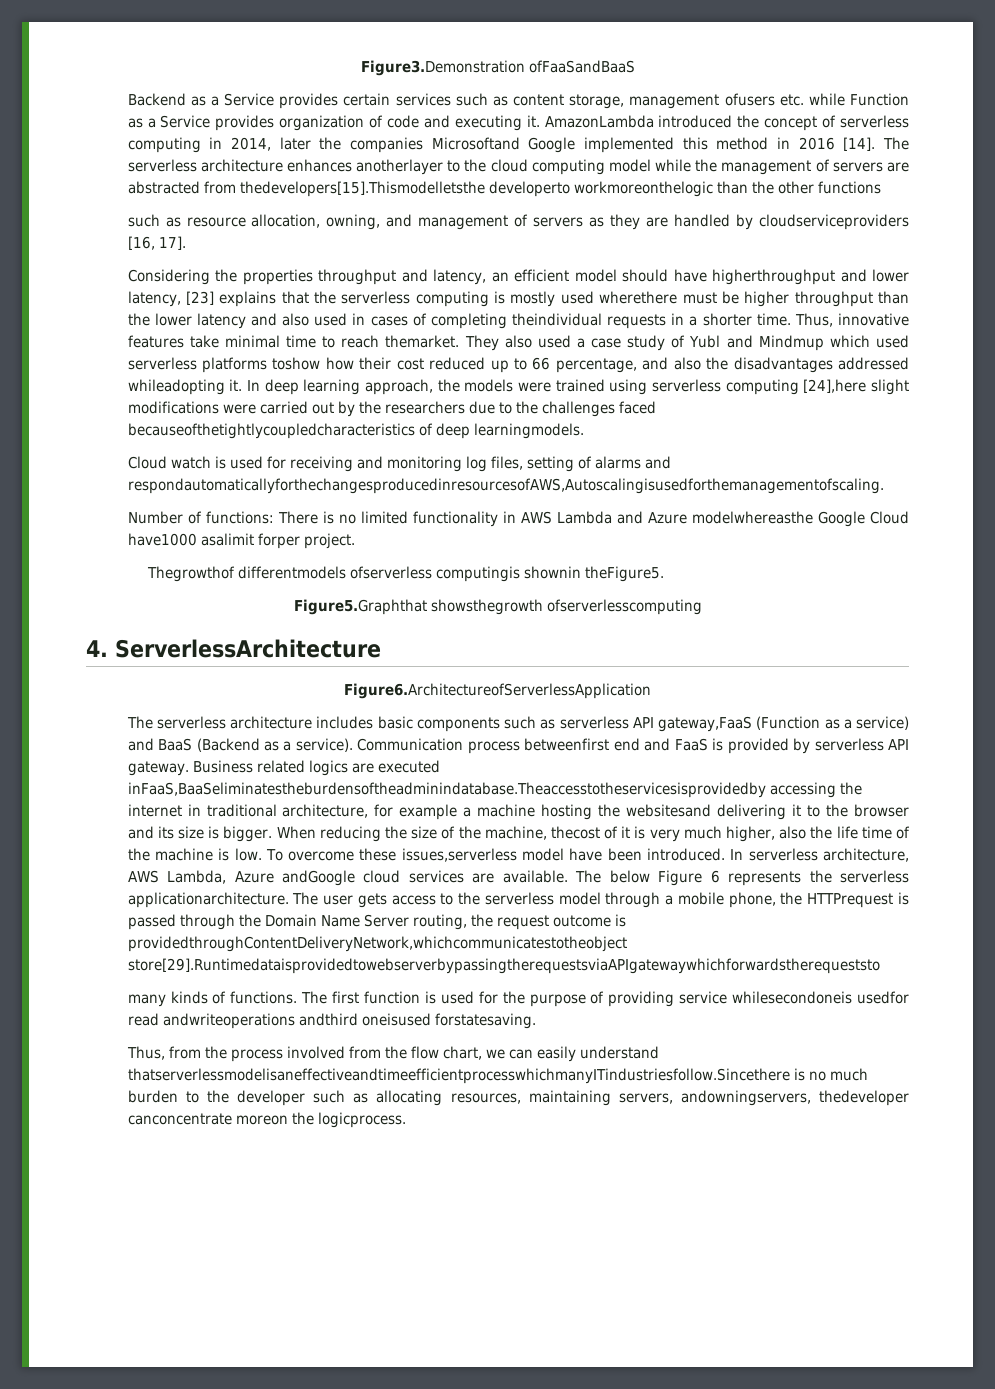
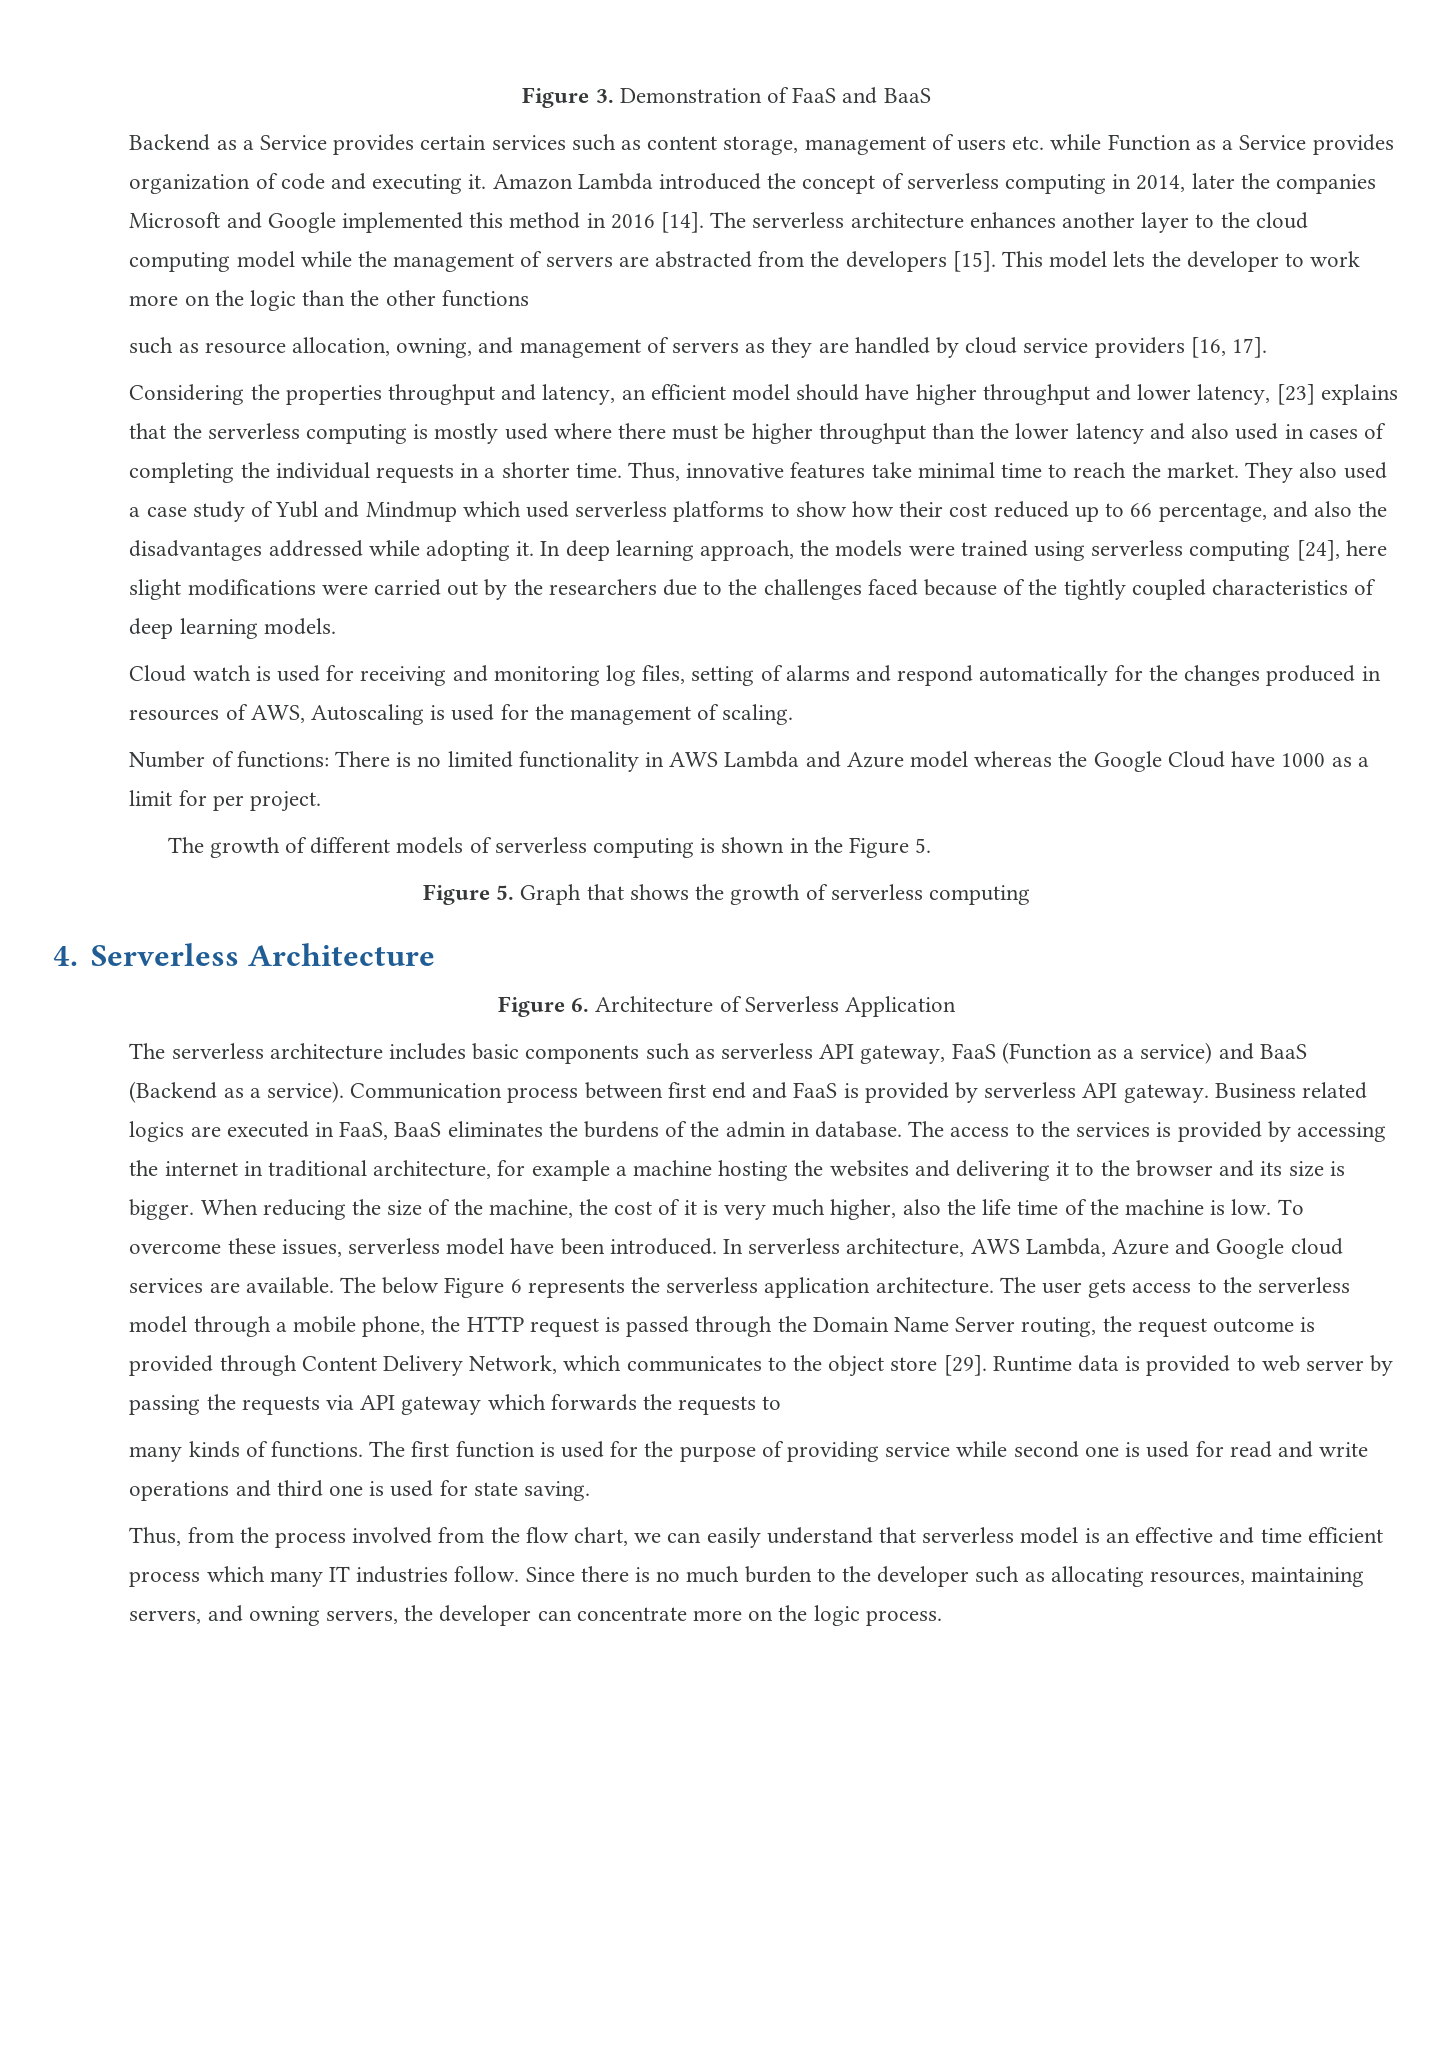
[360,60,635,76] Figure3.Demonstration ofFaaSandBaaS -> [522,87,931,108] Figure 3. Demonstration of FaaS and BaaS
[724,93,775,106] ofusers -> [931,134,1007,151] of users
[544,115,654,128] AmazonLambda -> [492,173,653,190] Amazon Lambda
[431,137,520,150] Microsoftand -> [129,212,262,229] Microsoft and
[356,159,444,175] anotherlayer -> [1062,212,1190,233] another layer
[239,181,713,197] thedevelopers[15].Thismodelletsthe developerto workmoreonthelogic -> [810,251,1361,272] [129,290,296,311] the developers [15]. This model lets the developer to work more on the logic
[759,214,909,230] cloudserviceproviders -> [965,337,1185,358] cloud service providers
[712,269,836,285] higherthroughput -> [915,384,1090,405] higher throughput
[599,291,678,304] wherethere -> [553,423,667,439] where there
[512,313,603,326] theindividual -> [240,462,370,479] the individual
[385,335,460,348] themarket. -> [1131,462,1239,478] the market.
[272,357,321,370] toshow -> [770,501,847,517] to show
[127,379,225,395] whileadopting -> [368,540,510,561] while adopting
[803,379,867,393] [24],here -> [1296,540,1387,561] [24], here
[127,423,584,439] becauseofthetightlycoupledcharacteristics of deep learningmodels. -> [924,579,1377,600] [129,618,336,639] because of the tightly coupled characteristics of deep learning models.
[127,478,884,494] respondautomaticallyforthechangesproducedinresourcesofAWS,Autoscalingisusedforthemanagementofscaling. -> [897,665,1381,686] [129,704,794,725] respond automatically for the changes produced in resources of AWS, Autoscaling is used for the management of scaling.
[691,511,910,527] [127,533,355,549] [147,566,665,582] [293,599,702,615] [86,639,382,658] [344,683,651,699] modelwhereasthe Google Cloud have1000 asalimit forper project. // Thegrowthof differentmodels ofserverless computingis shownin theFigure5. // Figure5.Graphthat showsthegrowth ofserverlesscomputing // 4. ServerlessArchitecture // Figure6.ArchitectureofServerlessApplication -> [910,751,1369,772] [129,790,321,812] [167,837,932,858] [423,884,1030,905] [53,943,435,966] [497,996,957,1017] model whereas the Google Cloud have 1000 as a limit for per project. // The growth of different models of serverless computing is shown in the Figure 5. // Figure 5. Graph that shows the growth of serverless computing // 4. Serverless Architecture // Figure 6. Architecture of Serverless Application
[658,716,753,732] gateway,FaaS -> [860,1043,996,1064] gateway, FaaS
[524,738,610,751] betweenfirst -> [584,1082,706,1099] between first
[127,782,766,798] inFaaS,BaaSeliminatestheburdensoftheadminindatabase.Theaccesstotheservicesisprovidedby -> [314,1121,1291,1142] in FaaS, BaaS eliminates the burdens of the admin in database. The access to the services is provided by
[626,804,712,817] websitesand -> [829,1160,950,1177] websites and
[550,826,600,839] thecost -> [579,1199,653,1215] the cost
[401,848,517,862] issues,serverless -> [281,1238,440,1257] issues, serverless
[281,870,355,886] andGoogle -> [1175,1238,1285,1259] and Google
[127,892,289,908] applicationarchitecture. -> [764,1277,994,1298] application architecture.
[807,893,894,908] HTTPrequest -> [466,1316,599,1337] HTTP request
[127,936,627,952] [127,958,880,974] providedthroughContentDeliveryNetwork,whichcommunicatestotheobject store[29].RuntimedataisprovidedtowebserverbypassingtherequestsviaAPIgatewaywhichforwardstherequeststo -> [129,1355,1394,1377] [129,1394,782,1415] provided through Content Delivery Network, which communicates to the object store [29]. Runtime data is provided to web server by passing the requests via API gateway which forwards the requests to
[732,991,909,1004] [127,1013,536,1029] whilesecondoneis usedfor read andwriteoperations andthird oneisused forstatesaving. -> [956,1441,1369,1458] [129,1480,591,1501] while second one is used for read and write operations and third one is used for state saving.
[127,1068,790,1084] thatserverlessmodelisaneffectiveandtimeefficientprocesswhichmanyITindustriesfollow.Sincethere -> [879,1527,1383,1544] [129,1566,629,1587] that serverless model is an effective and time efficient process which many IT industries follow. Since there
[680,1090,909,1106] [127,1112,406,1128] andowningservers, thedeveloper canconcentrate moreon the logicprocess. -> [207,1605,942,1626] and owning servers, the developer can concentrate more on the logic process.

